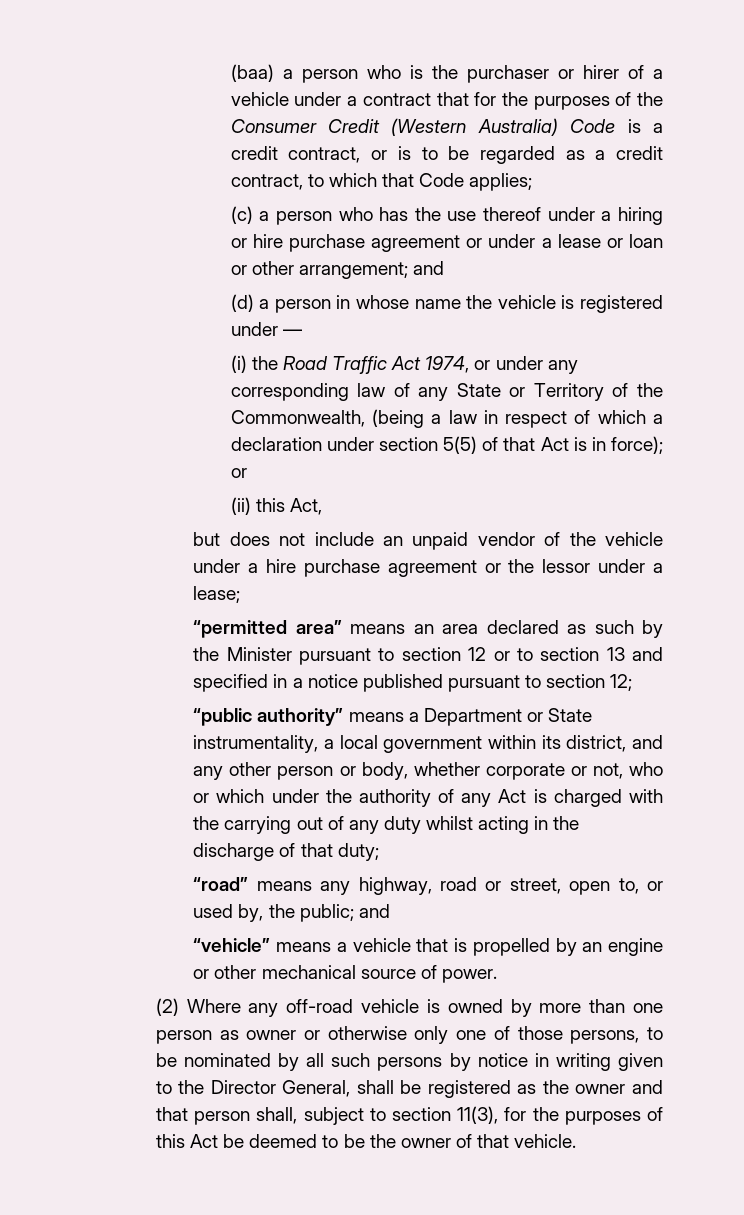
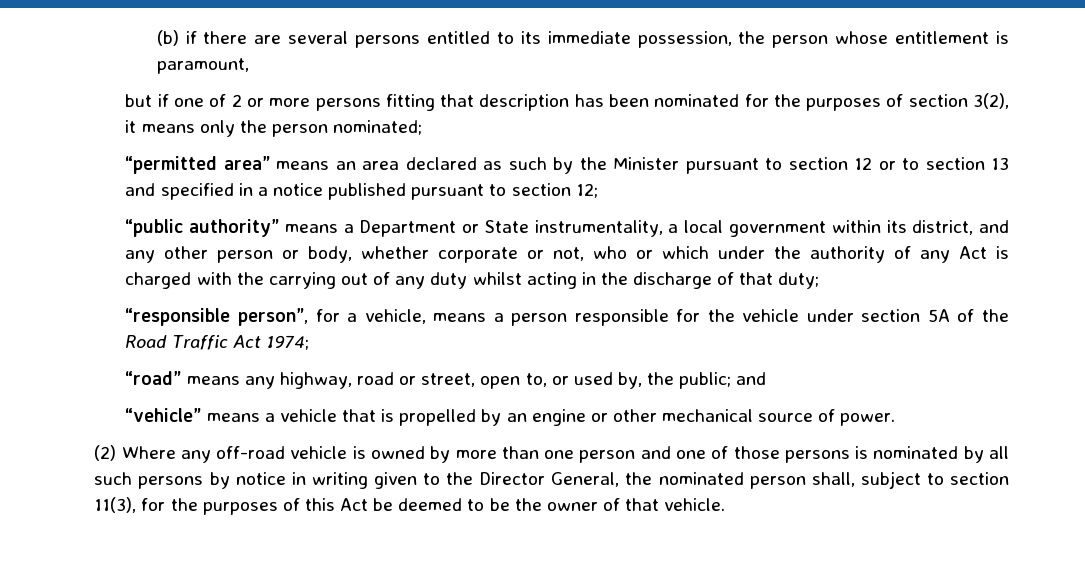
[230,64,663,83] [230,92,664,110] [230,118,663,136] [230,146,664,164] [230,173,533,191] [230,206,663,225] [230,234,663,252] [230,261,445,279] [230,294,663,313] [230,322,302,336] [230,355,578,374] [230,383,663,401] [230,409,663,428] [230,436,663,454] [230,468,247,478] [230,497,322,515] [193,532,663,550] [193,559,663,577] [193,586,241,603] (baa) a person who is the purchaser or hirer of a vehicle under a contract that for the purposes of the Consumer Credit (Western Australia) Code is a credit contract, or is to be regarded as a credit contract, to which that Code applies; // (c) a person who has the use thereof under a hiring or hire purchase agreement or under a lease or loan or other arrangement; and // (d) a person in whose name the vehicle is registered under — // (i) the Road Traffic Act 1974, or under any corresponding law of any State or Territory of the Commonwealth, (being a law in respect of which a declaration under section 5(5) of that Act is in force); or // (ii) this Act, // but does not include an unpaid vendor of the vehicle under a hire purchase agreement or the lessor under a lease; -> [156,30,1009,48] [156,58,249,74] [125,93,1009,111] [125,120,423,137] (b) if there are several persons entitled to its immediate possession, the person whose entitlement is paramount, // but if one of 2 or more persons fitting that description has been nominated for the purposes of section 3(2), it means only the person nominated;
(379, 852) none -> [125,308,1009,326] [125,335,309,350] // “responsible person”, for a vehicle, means a person responsible for the vehicle under section 5A of the Road Traffic Act 1974;
[219,1026,664,1044] [155,1053,177,1067] as owner or otherwise only one of those persons, to be -> [640,446,869,463] and one of those persons is
[356,1080,663,1098] [155,1107,188,1121] shall be registered as the owner and that -> [625,472,744,485] the nominated

